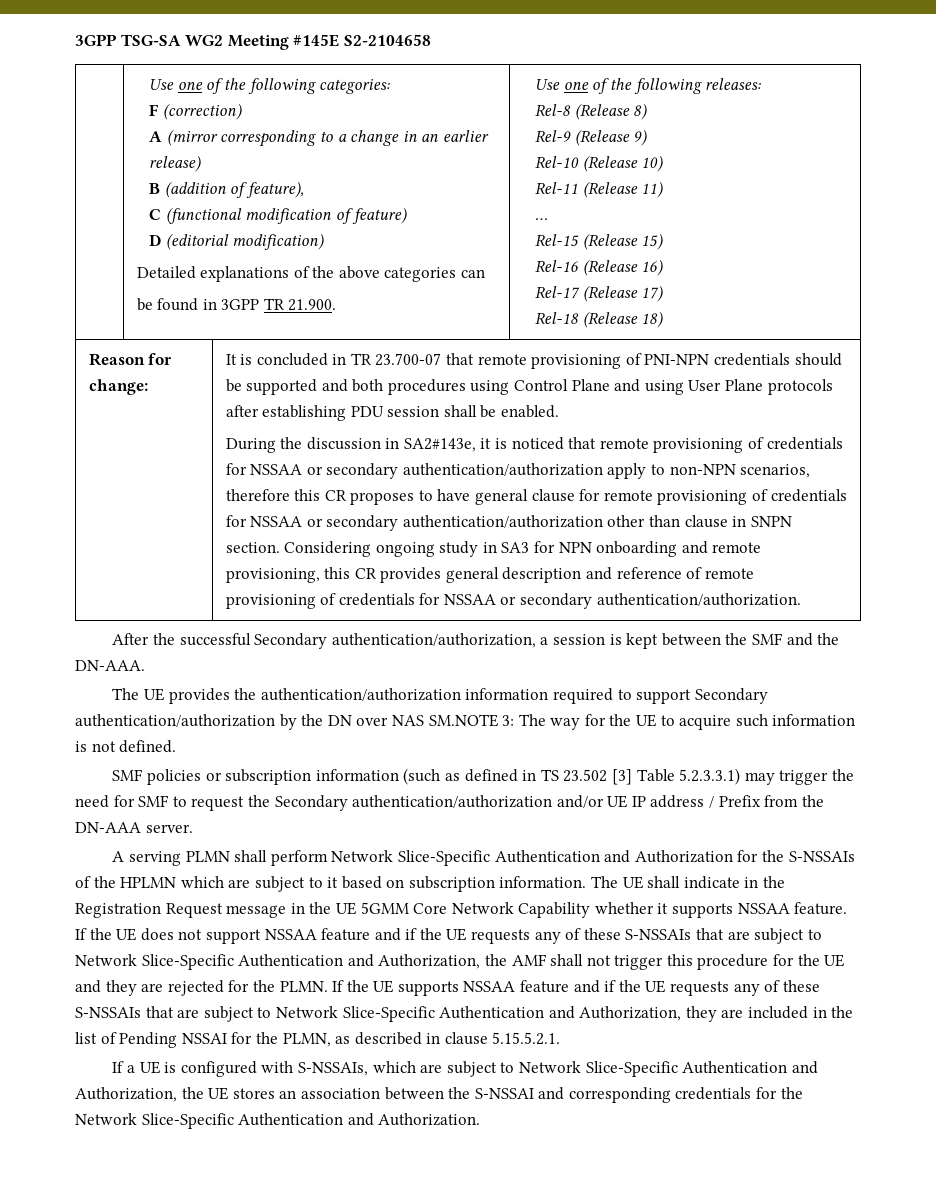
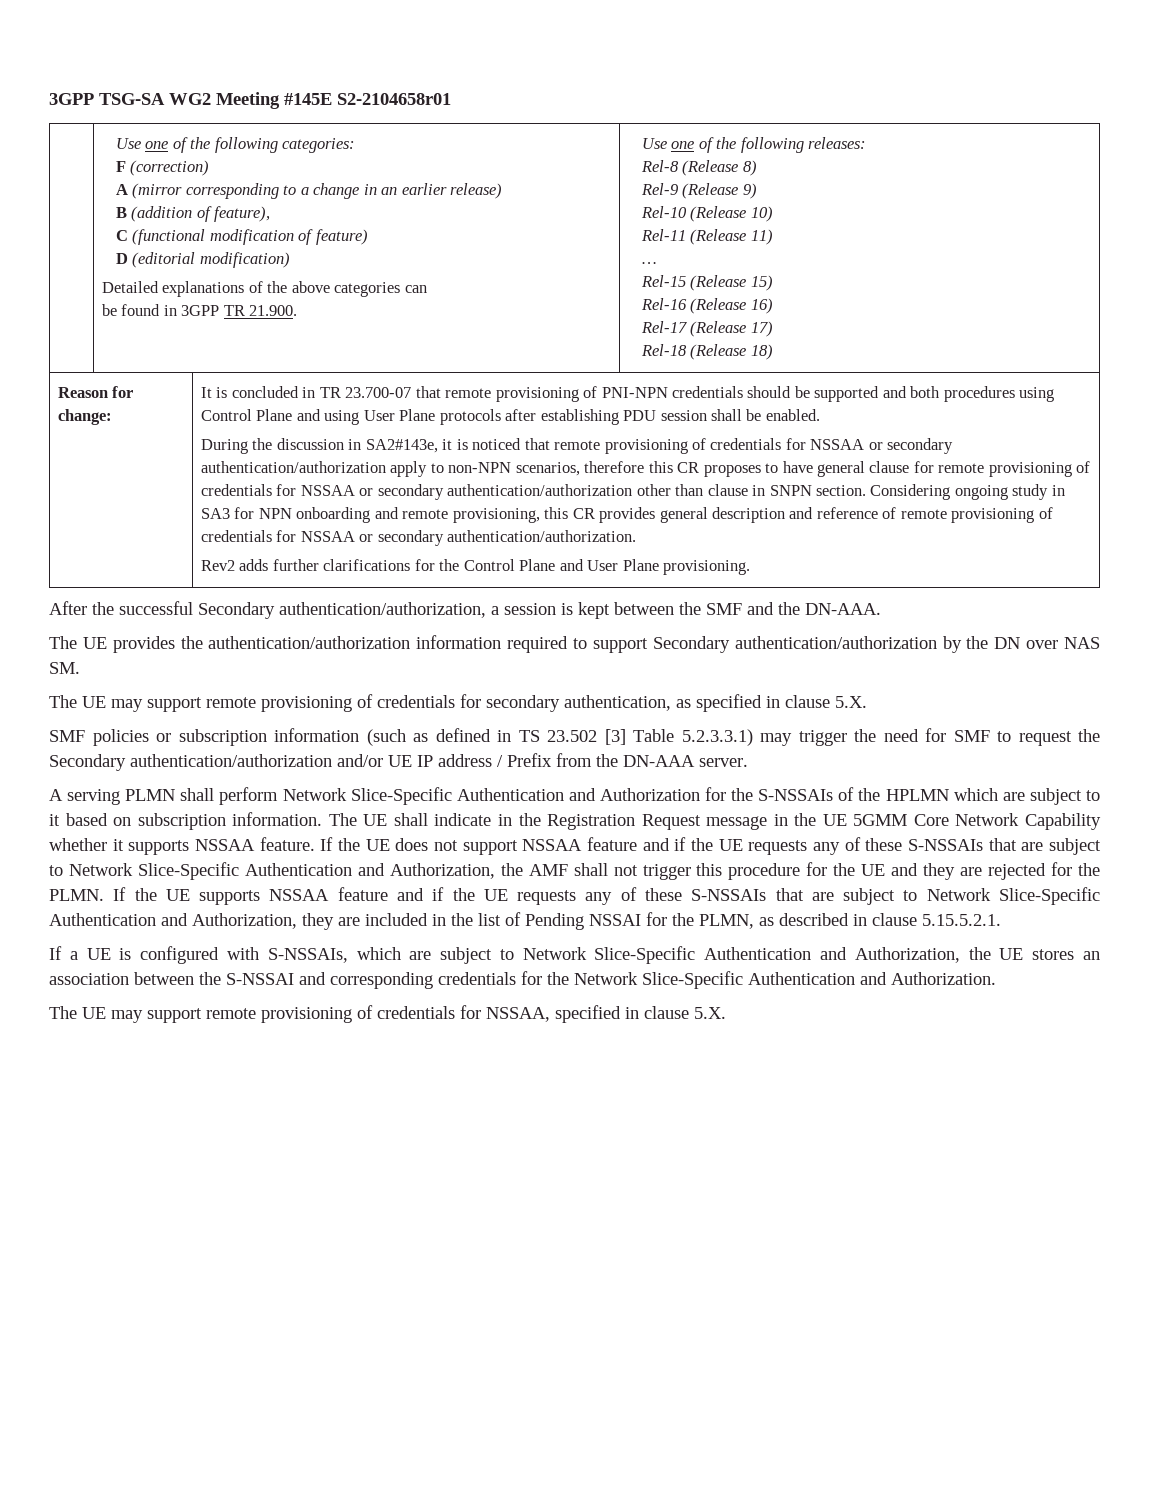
[343,34,431,46] S2-2104658 -> [337,93,451,105] S2-2104658r01
(801, 599) none -> [200,559,750,575] // Rev2 adds further clarifications for the Control Plane and User Plane provisioning.
[428,714,856,730] [75,740,177,753] SM.NOTE 3: The way for the UE to acquire such information is not defined. -> [49,662,80,674] [49,694,867,712] SM. // The UE may support remote provisioning of credentials for secondary authentication, as specified in clause 5.X.
(481, 1119) none -> [49,1005,726,1023] // The UE may support remote provisioning of credentials for NSSAA, specified in clause 5.X.

